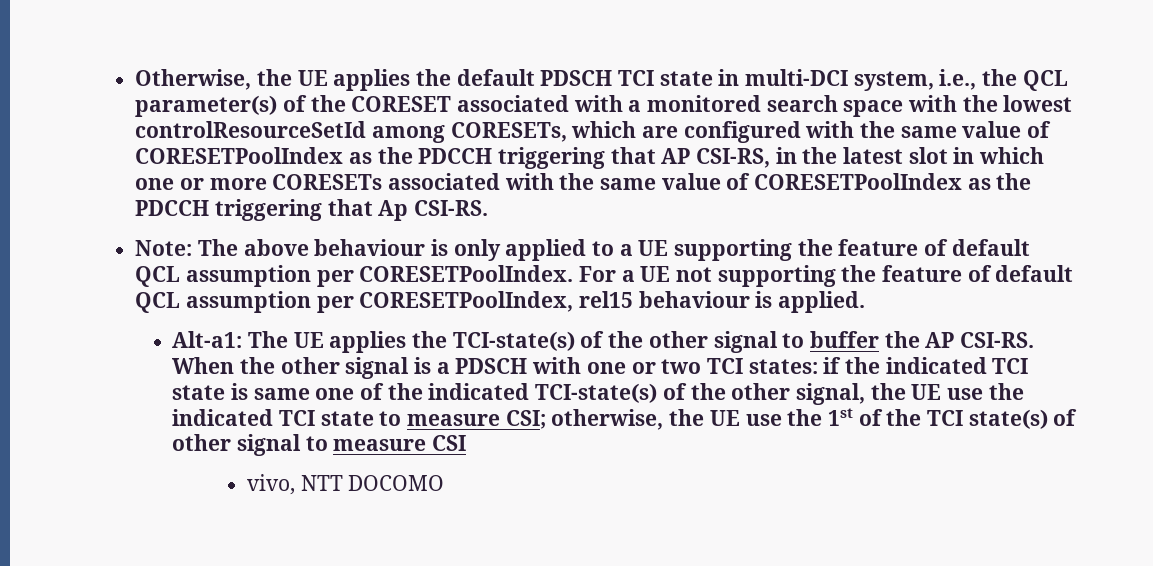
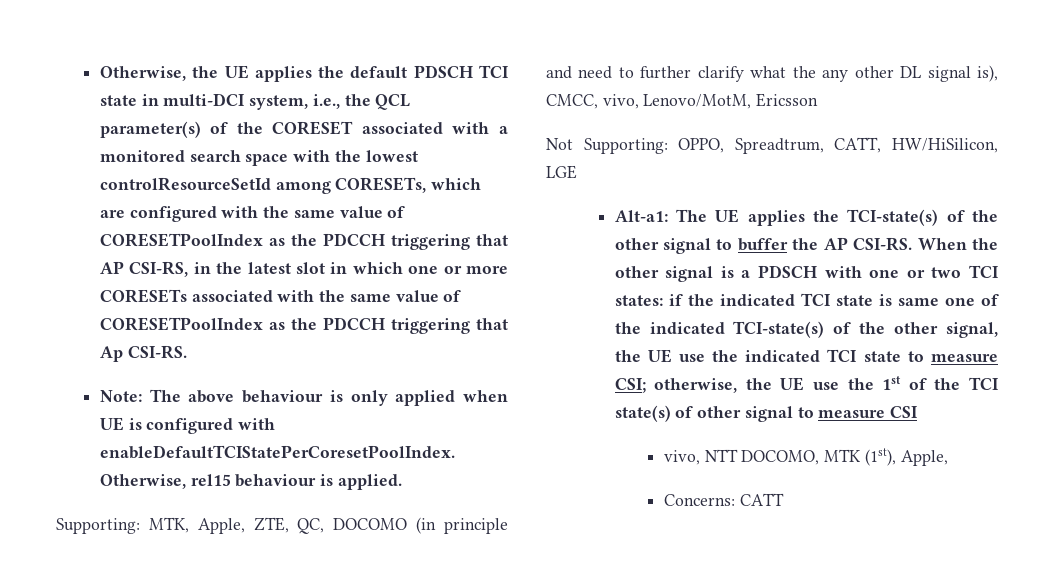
[591,239,1030,261] [135,265,1074,287] [135,291,865,313] to a UE supporting the feature of default QCL assumption per CORESETPoolIndex. For a UE not supporting the feature of default QCL assumption per CORESETPoolIndex, rel15 behaviour is applied. -> [463,390,508,402] [99,417,276,434] [99,445,455,459] [99,474,402,490] [56,517,508,534] [546,65,998,82] [546,93,819,109] [546,137,998,154] [546,165,577,179] when UE is configured with enableDefaultTCIStatePerCoresetPoolIndex. Otherwise, rel15 behaviour is applied. // Supporting: MTK, Apple, ZTE, QC, DOCOMO (in principle and need to further clarify what the any other DL signal is), CMCC, vivo, Lenovo/MotM, Ericsson // Not Supporting: OPPO, Spreadtrum, CATT, HW/HiSilicon, LGE
[348,475,445,491] DOCOMO -> [741,448,948,466] [663,493,784,506] DOCOMO, MTK (1st), Apple, // Concerns: CATT

